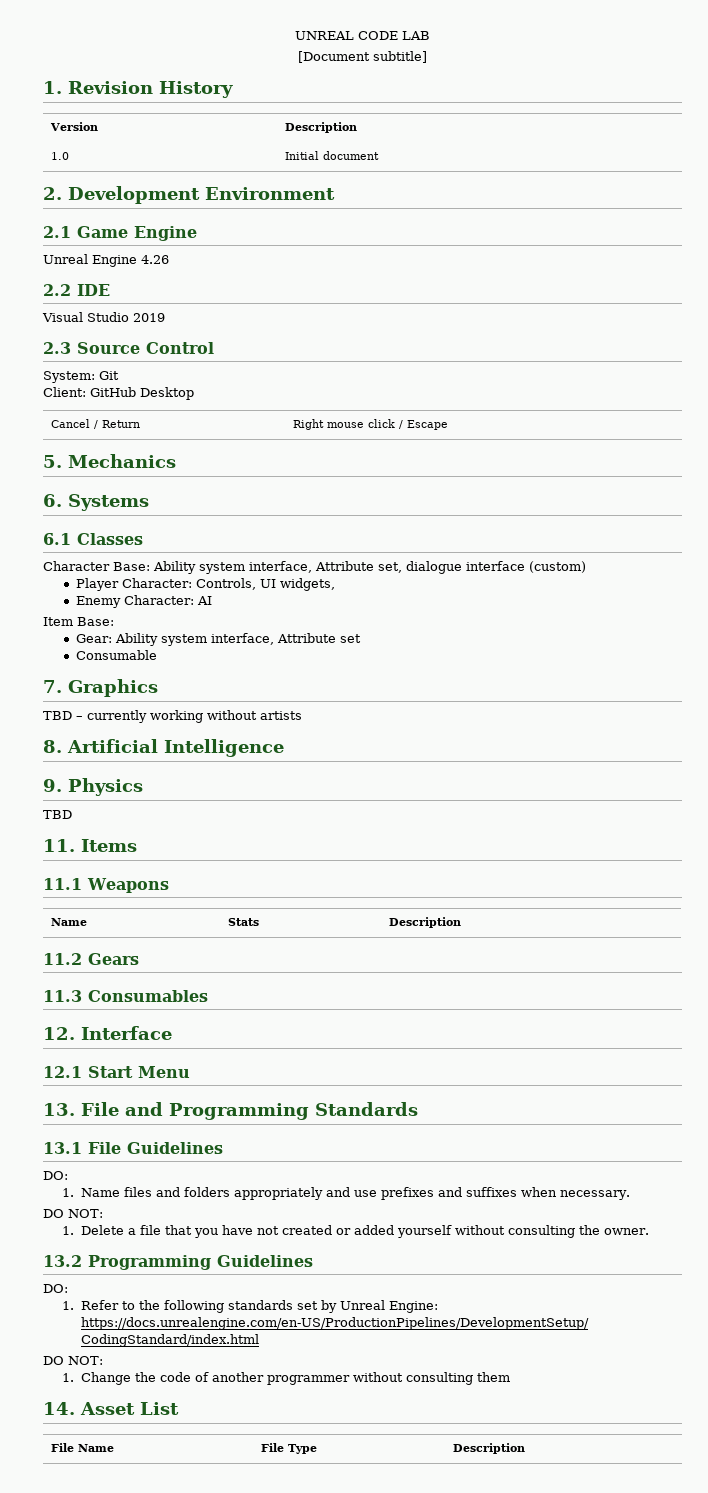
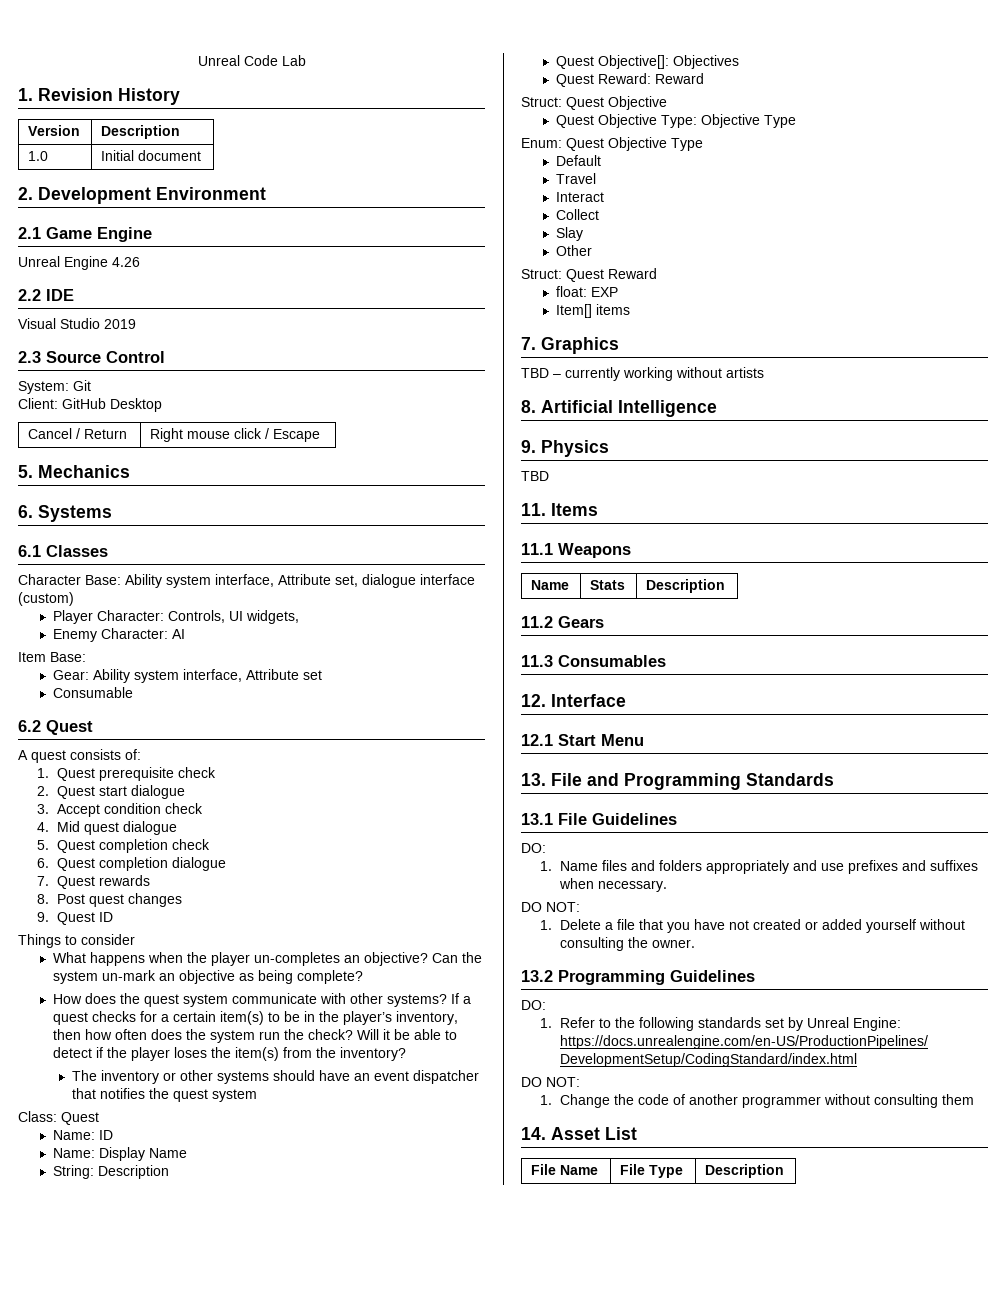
[295,31,430,40] [298,51,427,63] UNREAL CODE LAB // [Document subtitle] -> [197,55,306,66] Unreal Code Lab
(157, 655) none -> [18,720,93,735] [18,749,141,763] [37,767,216,781] [37,785,185,799] [37,803,203,817] [37,821,177,835] [37,839,210,853] [37,857,226,871] [37,875,150,889] [37,893,182,907] [37,912,113,925] [18,934,135,948] [52,952,482,966] [52,970,363,984] [52,993,471,1007] [52,1011,458,1025] [52,1029,457,1043] [52,1047,406,1061] [71,1070,479,1084] [71,1088,257,1102] [18,1111,99,1125] [52,1130,113,1140] [52,1147,187,1161] [52,1165,169,1179] [555,55,739,69] [555,73,704,87] [521,96,667,110] [555,114,796,128] [521,137,703,151] [555,155,601,166] [555,173,596,184] [555,192,604,202] [555,209,599,220] [555,227,583,241] [555,245,592,256] [521,268,657,282] [555,286,618,297] [555,304,630,318] // 6.2 Quest // A quest consists of: // 1. Quest prerequisite check // 2. Quest start dialogue // 3. Accept condition check // 4. Mid quest dialogue // 5. Quest completion check // 6. Quest completion dialogue // 7. Quest rewards // 8. Post quest changes // 9. Quest ID // Things to consider // What happens when the player un-completes an objective? Can the system un-mark an objective as being complete? // How does the quest system communicate with other systems? If a quest checks for a certain item(s) to be in the player’s inventory, then how often does the system run the check? Will it be able to detect if the player loses the item(s) from the inventory? // The inventory or other systems should have an event dispatcher that notifies the quest system // Class: Quest // Name: ID // Name: Display Name // String: Description // Quest Objective[]: Objectives // Quest Reward: Reward // Struct: Quest Objective // Quest Objective Type: Objective Type // Enum: Quest Objective Type // Default // Travel // Interact // Collect // Slay // Other // Struct: Quest Reward // float: EXP // Item[] items

